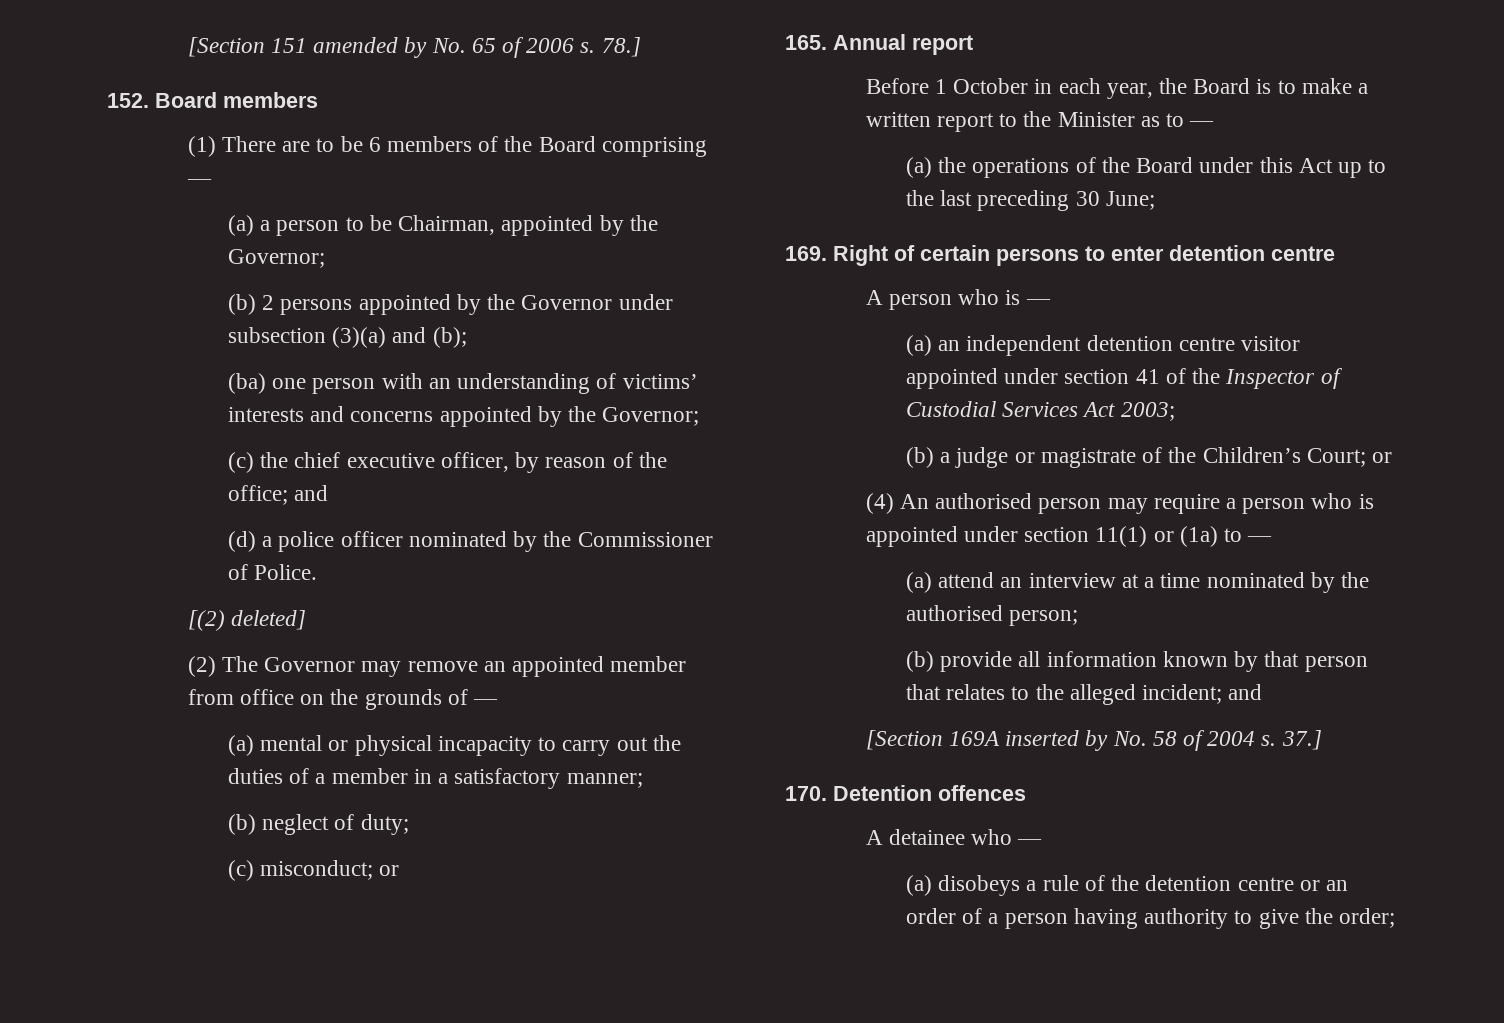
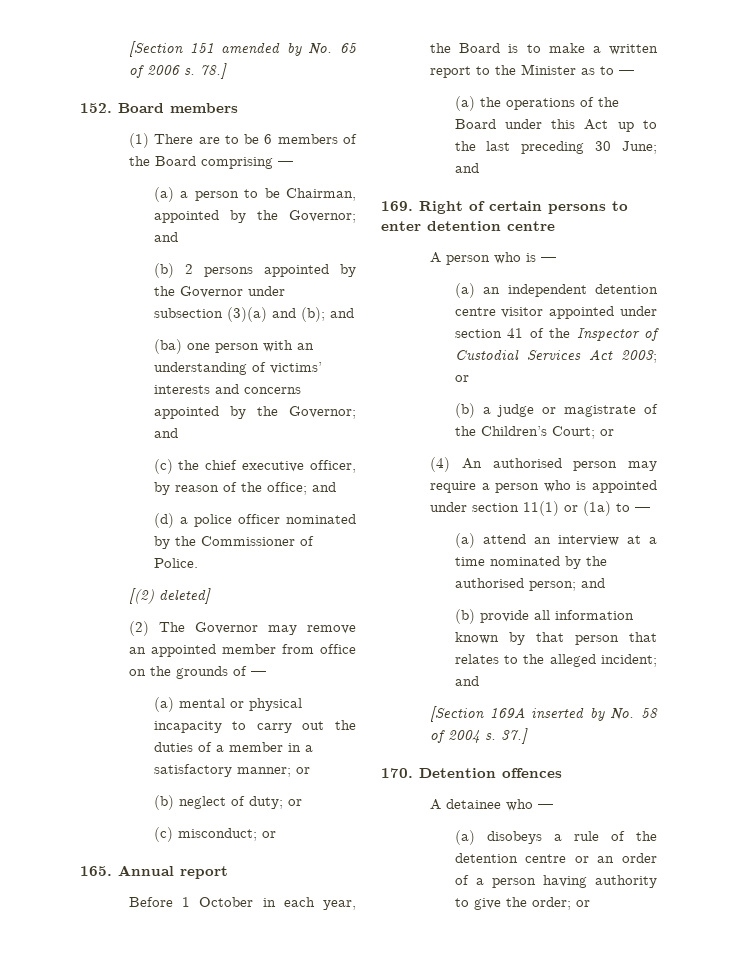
(326, 258) none -> [153,232,178,242] and
(467, 337) none -> [329,308,354,318] and
(700, 416) none -> [153,428,178,438] and
(643, 780) none -> [295,767,310,774] or
(409, 824) none -> [287,799,302,806] or
(1155, 200) none -> [454,163,479,173] and
(1175, 411) none -> [454,375,469,382] or
(1079, 618) none -> [580,578,605,588] and
(1395, 918) none -> [575,900,590,907] or

